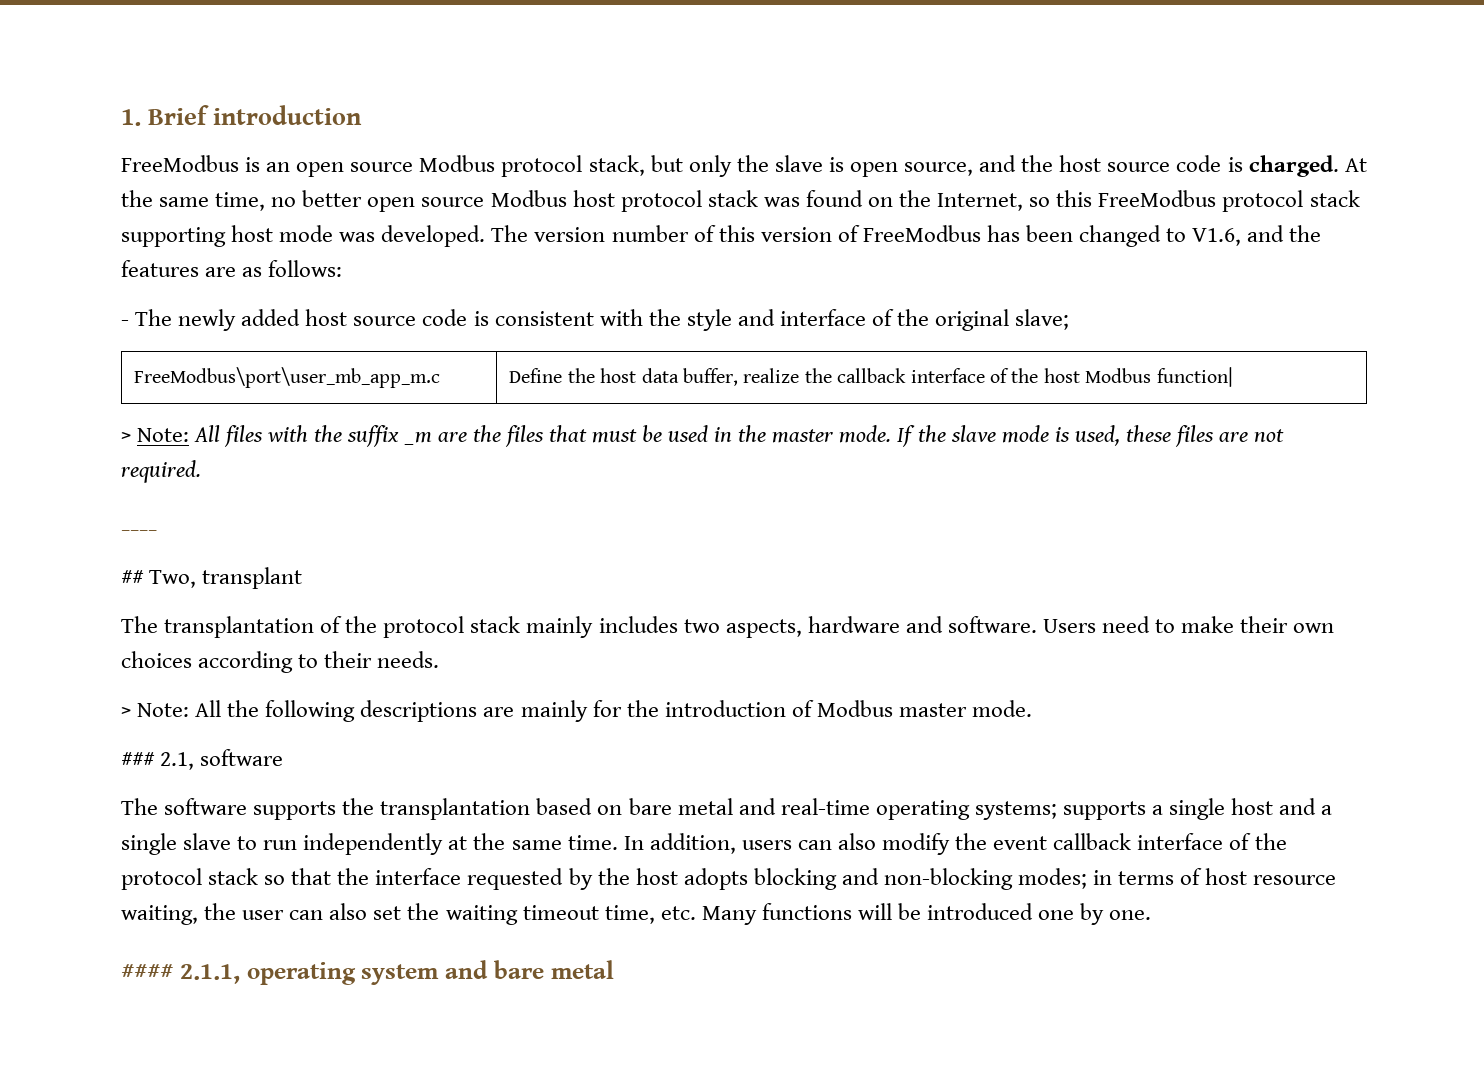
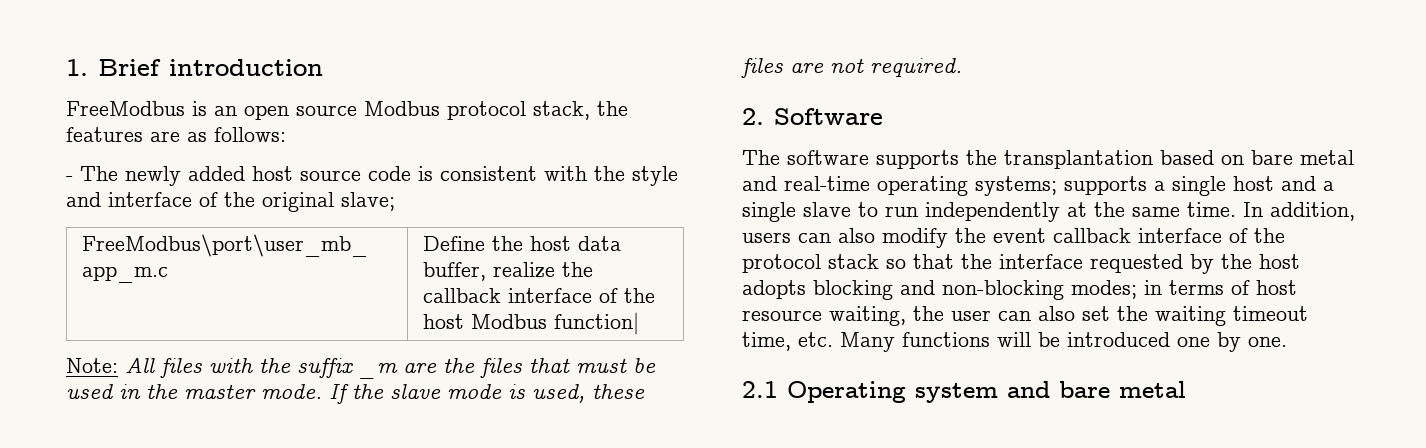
[650,155,1367,177] [121,190,1360,212] [121,225,1285,247] but only the slave is open source, and the host source code is charged. At the same time, no better open source Modbus host protocol stack was found on the Internet, so this FreeModbus protocol stack supporting host mode was developed. The version number of this version of FreeModbus has been changed to V1.6, and -> (590, 110) none
[121,432,131,442] > -> (639, 323) none
[121,530,157,537] [121,567,303,589] [121,616,1335,638] [121,651,440,673] [121,700,1033,722] [121,749,284,770] ---- // ## Two, transplant // The transplantation of the protocol stack mainly includes two aspects, hardware and software. Users need to make their own choices according to their needs. // > Note: All the following descriptions are mainly for the introduction of Modbus master mode. // ### 2.1, software -> [742,108,883,125] 2. Software
[121,962,356,985] #### 2.1.1, operating -> [742,381,906,403] 2.1 Operating

